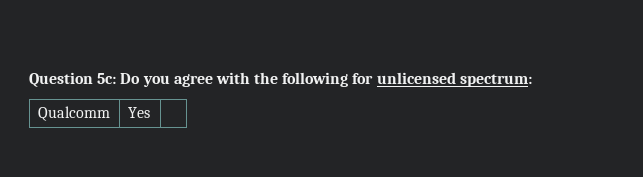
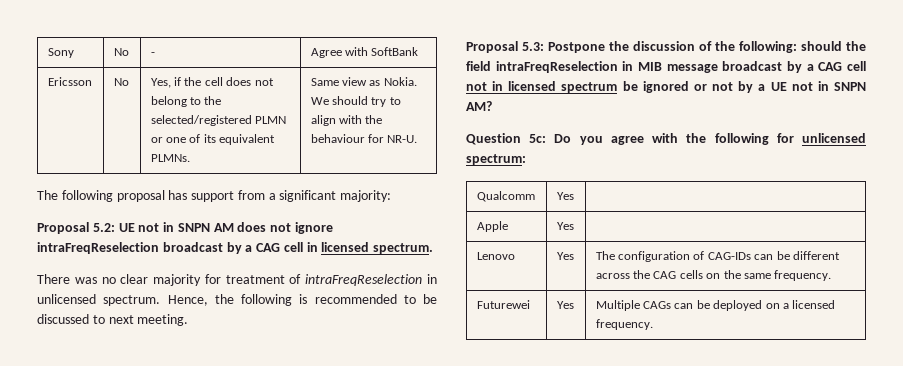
(29, 79) none -> [47,48,74,58] [113,48,129,56] [150,52,155,56] [310,47,419,58] [47,77,92,86] [113,78,129,86] [150,77,274,88] [150,96,222,107] [150,115,287,126] [150,134,276,145] [150,154,190,162] [310,77,417,86] [310,96,401,107] [310,115,383,126] [310,134,418,143] [37,190,392,202] [37,222,334,234] [37,242,434,254] [37,274,437,286] [37,294,437,306] [37,314,189,326] [466,41,866,53] [466,61,866,73] [466,81,866,93] [466,101,492,111] Sony | No | - | Agree with SoftBank // Ericsson | No | Yes, if the cell does not belong to the selected/registered PLMN or one of its equivalent PLMNs. | Same view as Nokia. We should try to align with the behaviour for NR-U. // The following proposal has support from a significant majority: // Proposal 5.2: UE not in SNPN AM does not ignore intraFreqReselection broadcast by a CAG cell in licensed spectrum. // There was no clear majority for treatment of intraFreqReselection in unlicensed spectrum. Hence, the following is recommended to be discussed to next meeting. // Proposal 5.3: Postpone the discussion of the following: should the field intraFreqReselection in MIB message broadcast by a CAG cell not in licensed spectrum be ignored or not by a UE not in SNPN AM? //
(150, 112) none -> [476,221,508,232] [556,222,574,230] [476,252,515,260] [556,252,574,260] [595,251,840,262] [595,270,832,281] [476,300,530,309] [556,301,574,309] [595,300,836,311] [595,319,653,330] // Apple | Yes | // Lenovo | Yes | The configuration of CAG-IDs can be different across the CAG cells on the same frequency. // Futurewei | Yes | Multiple CAGs can be deployed on a licensed frequency.

